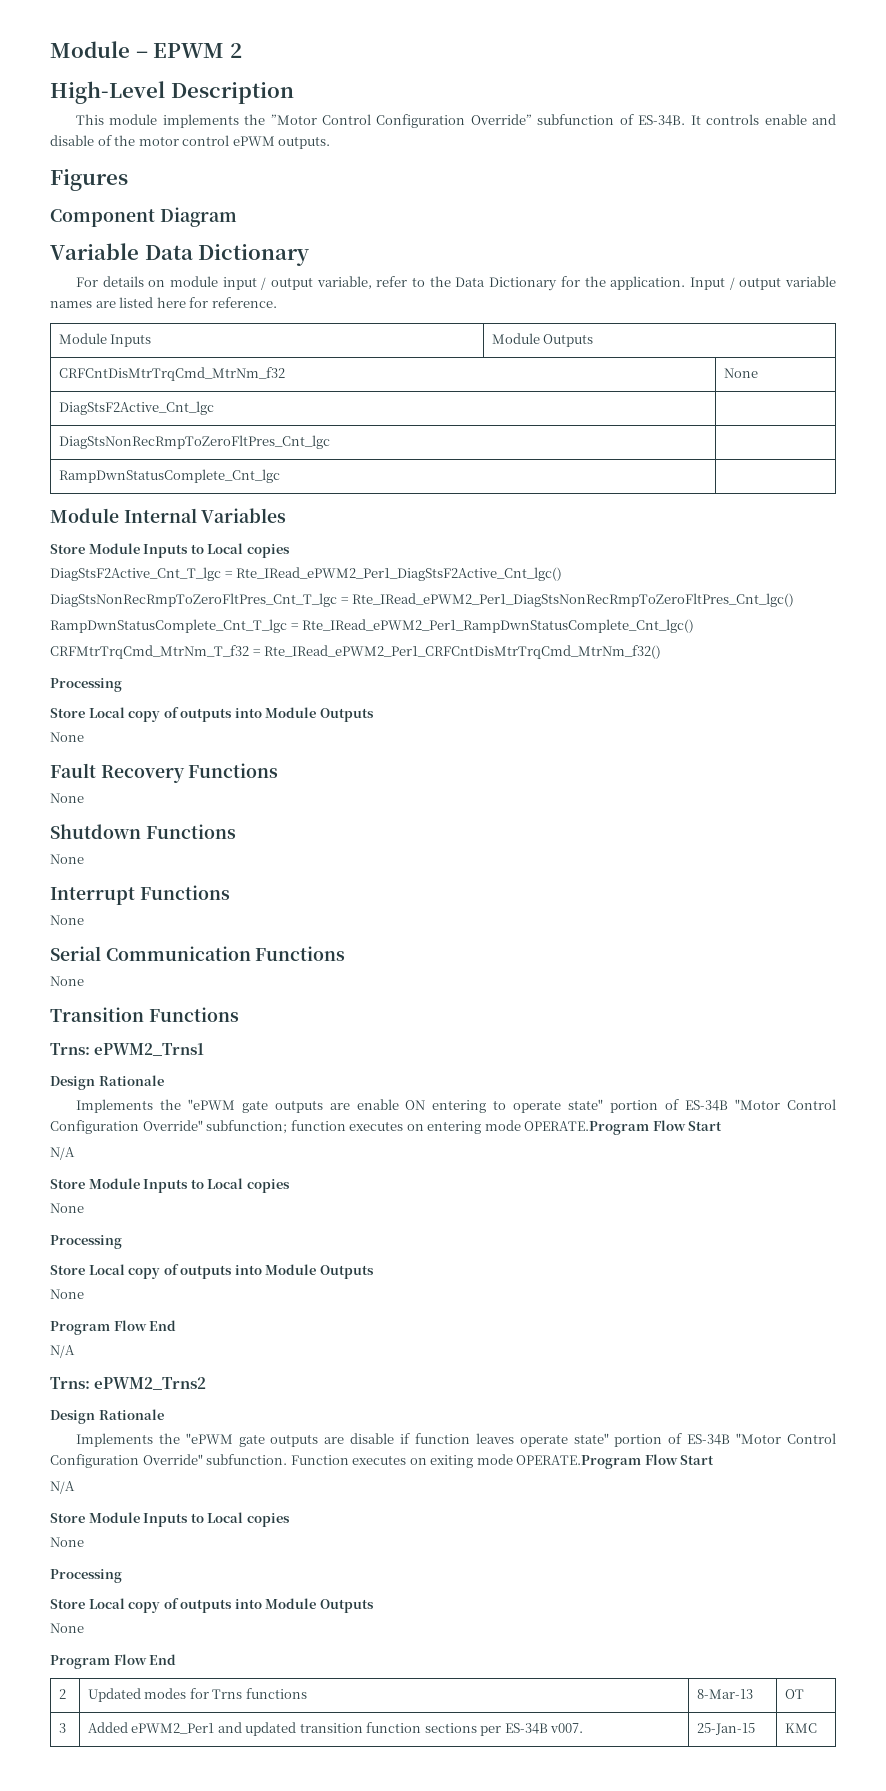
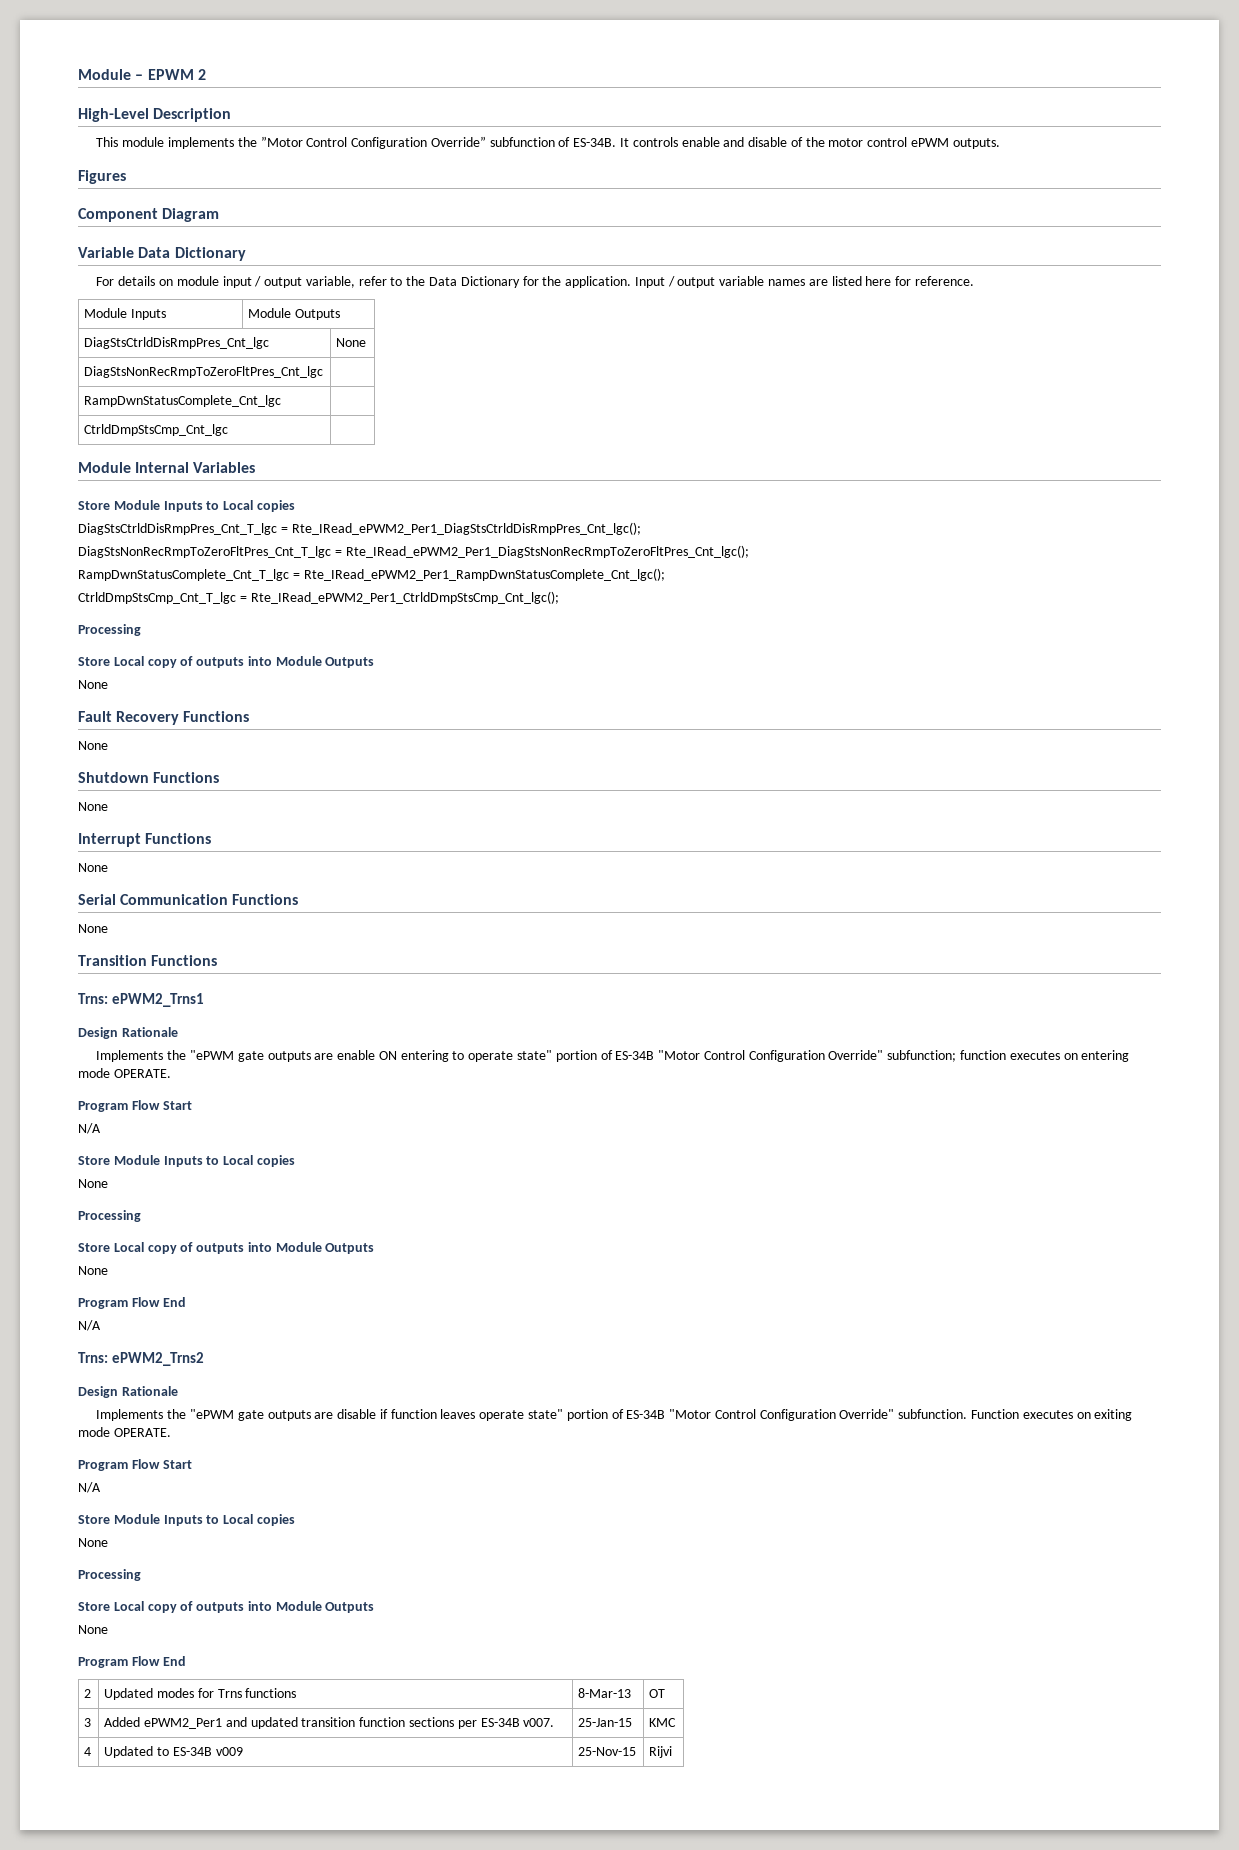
[58,367,285,381] [723,368,758,378] [58,401,214,415] CRFCntDisMtrTrqCmd_MtrNm_f32 | None // DiagStsF2Active_Cnt_lgc | -> [84,337,270,349] [336,338,367,347] DiagStsCtrldDisRmpPres_Cnt_lgc | None
(280, 476) none -> [84,424,229,436] // CtrldDmpStsCmp_Cnt_lgc |
[50,567,563,581] DiagStsF2Active_Cnt_T_lgc = Rte_IRead_ePWM2_Per1_DiagStsF2Active_Cnt_lgc() -> [78,522,641,535] DiagStsCtrldDisRmpPres_Cnt_T_lgc = Rte_IRead_ePWM2_Per1_DiagStsCtrldDisRmpPres_Cnt_lgc();
[352,593,795,607] Rte_IRead_ePWM2_Per1_DiagStsNonRecRmpToZeroFltPres_Cnt_lgc() -> [345,545,749,558] Rte_IRead_ePWM2_Per1_DiagStsNonRecRmpToZeroFltPres_Cnt_lgc();
[302,619,695,633] [50,645,662,659] Rte_IRead_ePWM2_Per1_RampDwnStatusComplete_Cnt_lgc() // CRFMtrTrqCmd_MtrNm_T_f32 = Rte_IRead_ePWM2_Per1_CRFCntDisMtrTrqCmd_MtrNm_f32() -> [303,568,665,581] [78,591,559,604] Rte_IRead_ePWM2_Per1_RampDwnStatusComplete_Cnt_lgc(); // CtrldDmpStsCmp_Cnt_T_lgc = Rte_IRead_ePWM2_Per1_CtrldDmpStsCmp_Cnt_lgc();
[524,1121,650,1135] OPERATE.Program -> [113,1069,171,1078] [78,1101,128,1112] OPERATE. // Program
[516,1455,642,1469] OPERATE.Program -> [113,1428,171,1437] [78,1460,128,1471] OPERATE. // Program
(817, 1728) none -> [84,1747,92,1756] [104,1746,243,1758] [578,1747,637,1756] [649,1746,673,1758] // 4 | Updated to ES-34B v009 | 25-Nov-15 | Rijvi

